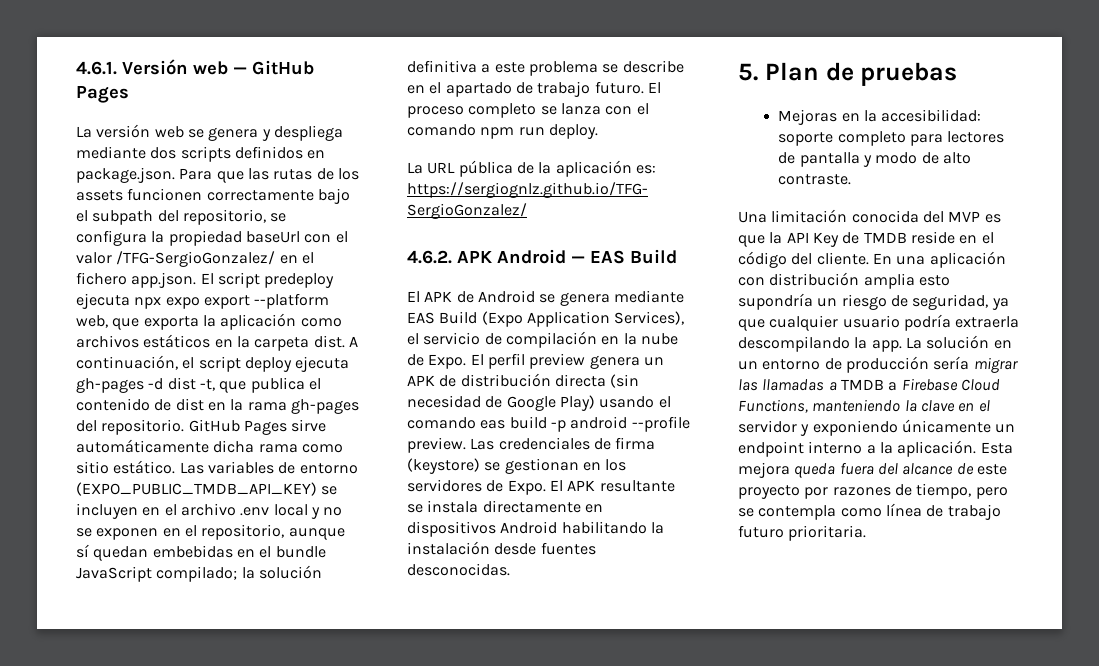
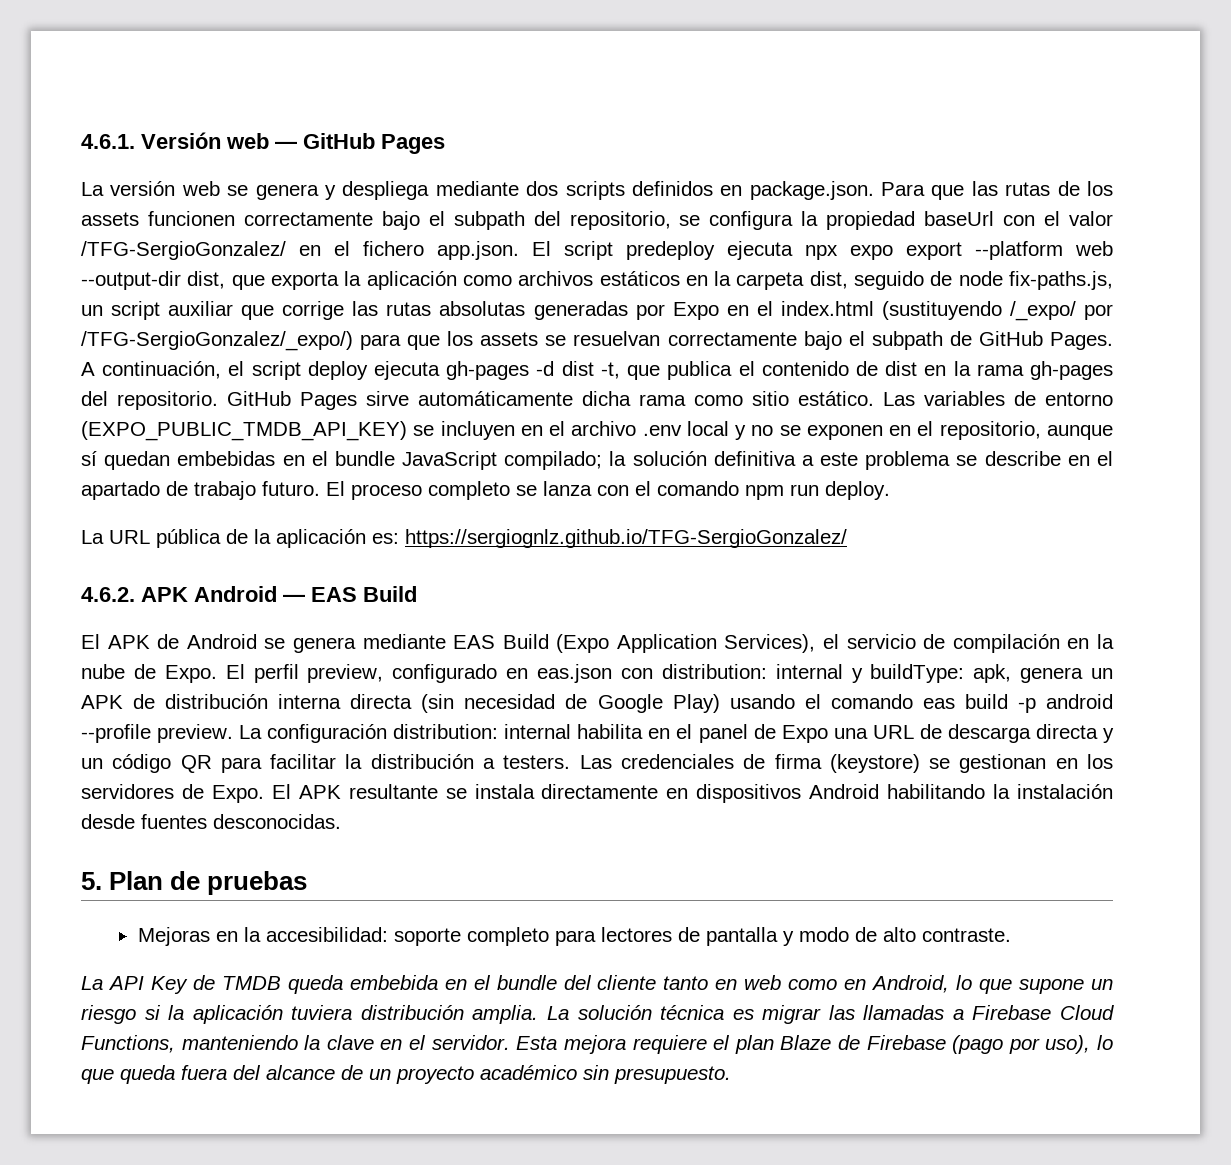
[76,315,108,328] web, -> [1075,241,1113,256] [81,271,226,290] web --output-dir dist,
[313,335,345,348] dist. -> [809,271,1113,290] [81,301,1113,321] [81,331,1114,351] dist, seguido de node fix-paths.js, un script auxiliar que corrige las rutas absolutas generadas por Expo en el index.html (sustituyendo /_expo/ por /TFG-SergioGonzalez/_expo/) para que los assets se resuelvan correctamente bajo el subpath de GitHub Pages.
[529,353,586,369] preview -> [307,664,1012,683] preview, configurado en eas.json con distribution: internal y buildType: apk,
(551, 380) none -> [278,694,342,709] interna
(466, 445) none -> [239,724,1114,743] [81,754,571,773] La configuración distribution: internal habilita en el panel de Expo una URL de descarga directa y un código QR para facilitar la distribución a testers.
[738,209,1001,223] [738,231,994,247] [738,251,1006,268] [738,272,950,289] [738,293,1009,310] [738,314,1020,331] [738,335,1012,352] [738,356,970,373] Una limitación conocida del MVP es que la API Key de TMDB reside en el código del cliente. En una aplicación con distribución amplia esto supondría un riesgo de seguridad, ya que cualquier usuario podría extraerla descompilando la app. La solución en un entorno de producción sería -> [81,975,1113,994] [81,1005,754,1024] La API Key de TMDB queda embebida en el bundle del cliente tanto en web como en Android, lo que supone un riesgo si la aplicación tuviera distribución amplia. La solución técnica es
[840,379,898,391] TMDB a -> (964, 1014) none
[738,419,1016,436] [738,440,1013,457] [738,462,790,478] servidor y exponiendo únicamente un endpoint interno a la aplicación. Esta mejora -> [431,1035,1113,1054] [81,1069,114,1084] servidor. Esta mejora requiere el plan Blaze de Firebase (pago por uso), lo que
[976,464,1007,475] [738,483,1008,499] [738,503,1001,520] [738,525,867,541] este proyecto por razones de tiempo, pero se contempla como línea de trabajo futuro prioritaria. -> [369,1065,731,1084] un proyecto académico sin presupuesto.

